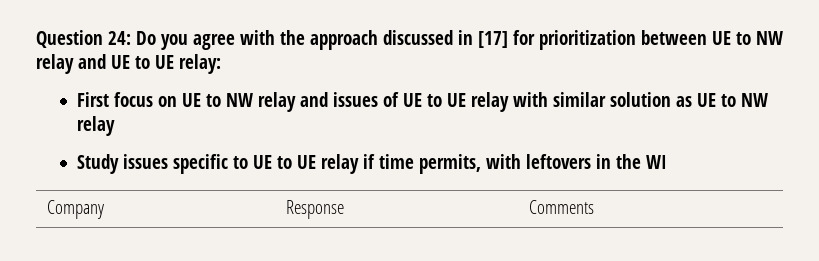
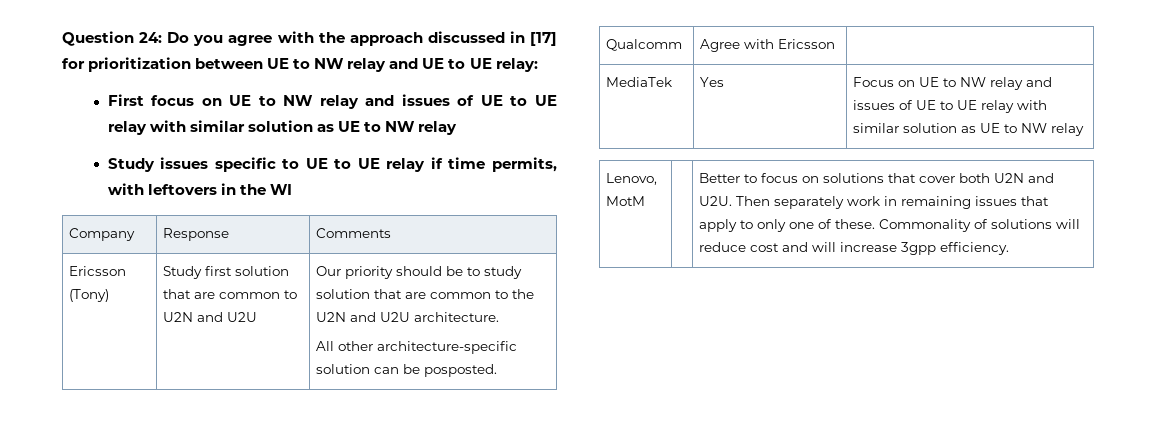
(595, 207) none -> [68,266,126,276] [68,289,109,302] [162,266,289,279] [162,289,297,299] [162,312,257,322] [315,266,522,279] [315,289,534,299] [315,312,499,322] [315,341,517,354] [315,364,497,377] [605,39,682,51] [699,39,835,52] [605,77,672,87] [699,77,724,87] [852,77,1052,90] [852,100,1047,113] [852,123,1084,136] [605,173,657,185] [605,196,645,206] [698,173,1054,183] [698,196,1049,209] [698,219,1080,232] [698,242,1009,255] // Ericsson (Tony) | Study first solution that are common to U2N and U2U | Our priority should be to study solution that are common to the U2N and U2U architecture. // All other architecture-specific solution can be posposted. // Qualcomm | Agree with Ericsson | // MediaTek | Yes | Focus on UE to NW relay and issues of UE to UE relay with similar solution as UE to NW relay // Lenovo, MotM | | Better to focus on solutions that cover both U2N and U2U. Then separately work in remaining issues that apply to only one of these. Commonality of solutions will reduce cost and will increase 3gpp efficiency.

